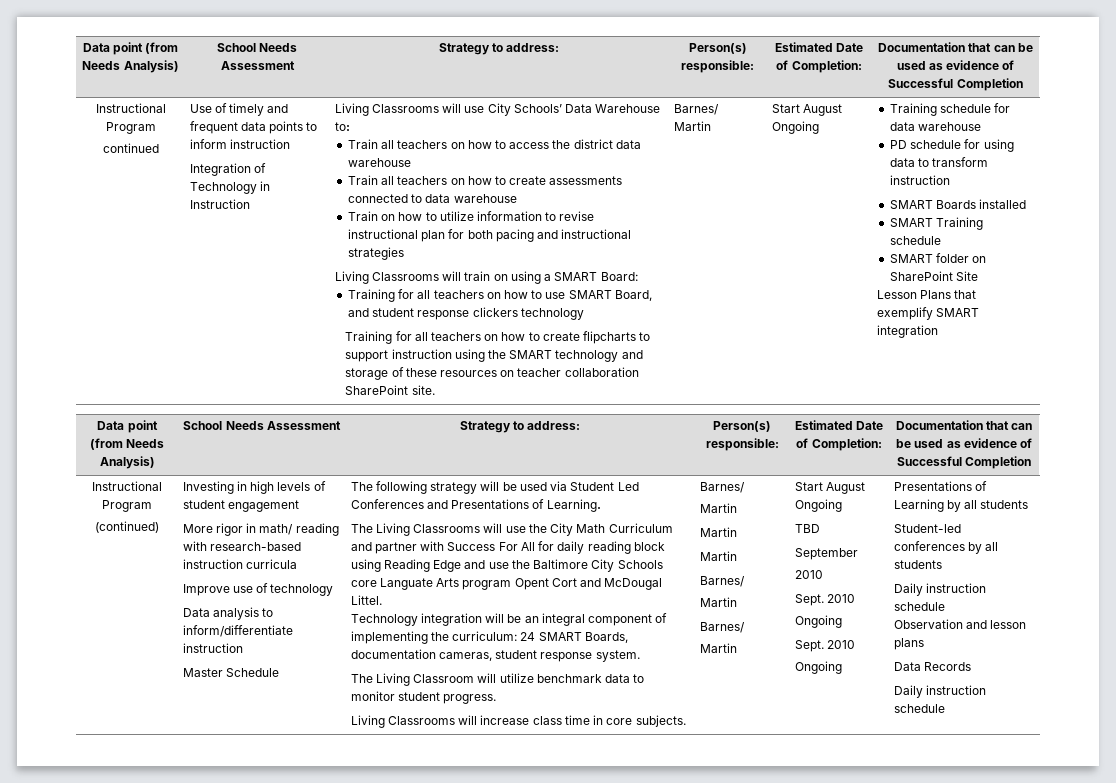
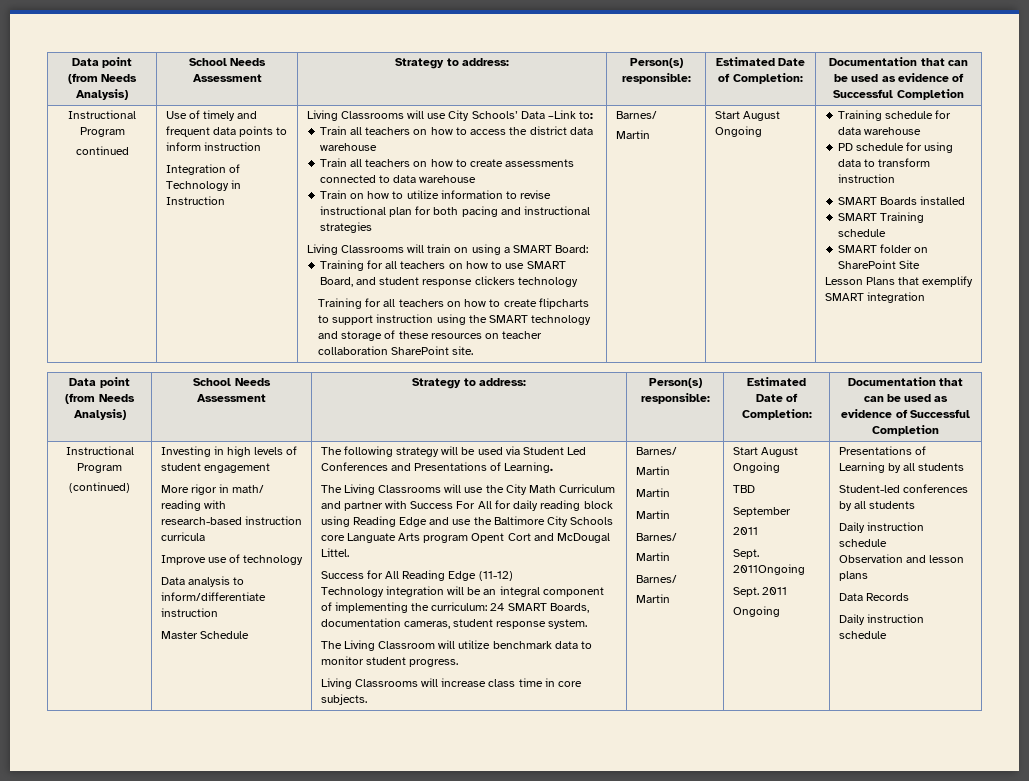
[595,104,661,113] Warehouse -> [548,110,577,119] –Link
(382, 600) none -> [320,570,513,581] // Success for All Reading Edge (11-12)
[794,570,823,579] [794,594,855,606] [794,615,842,628] [794,640,855,652] 2010 // Sept. 2010 // Ongoing // Sept. 2010 -> [732,527,758,535] [732,549,759,559] [732,564,805,575] [732,587,787,597] 2011 // Sept. 2011Ongoing // Sept. 2011

